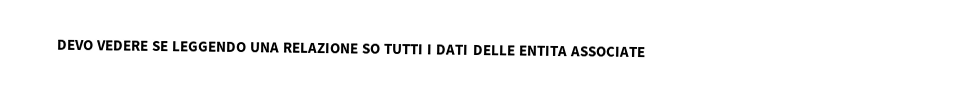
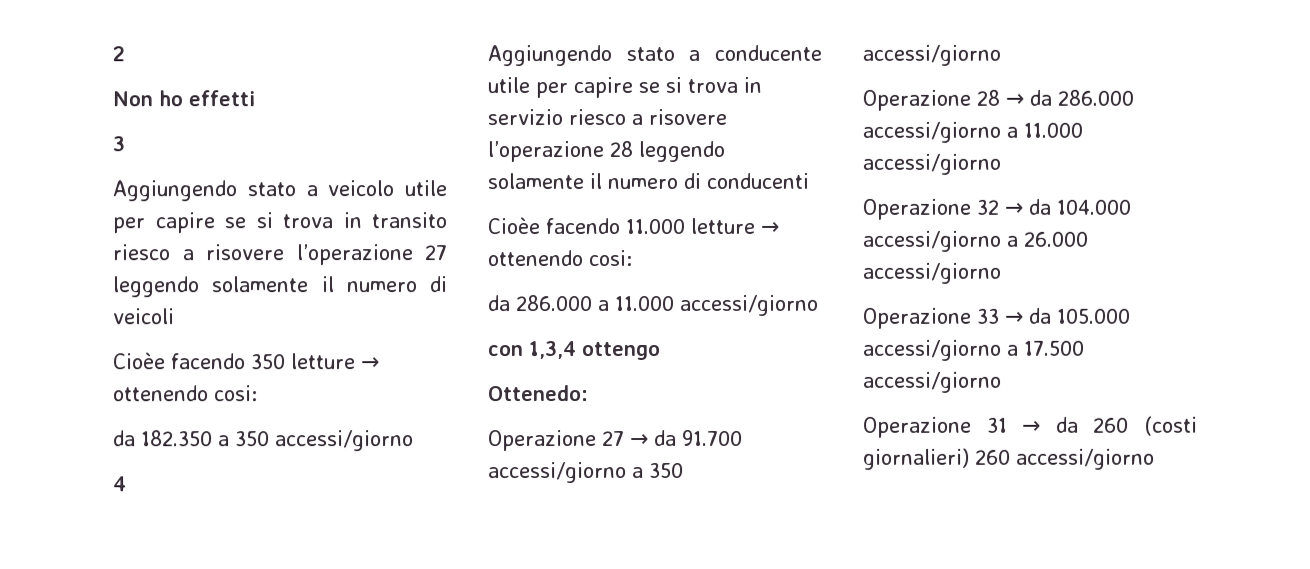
[56,39,646,58] DEVO VEDERE SE LEGGENDO UNA RELAZIONE SO TUTTI I DATI DELLE ENTITA ASSOCIATE -> [112,46,125,62] [112,90,255,107] [112,136,125,152] [112,180,447,202] [112,212,447,234] [112,244,447,266] [112,276,448,298] [113,308,175,325] [113,352,380,370] [113,385,258,402] [113,430,414,452] [113,476,127,492] [487,44,822,67] [487,76,762,99] [487,108,727,126] [487,140,725,163] [487,172,809,190] [487,217,779,235] [487,250,632,267] [488,294,819,316] [488,341,661,361] [488,385,589,402] [488,429,743,452] [488,462,684,484] [862,44,1001,66] [862,89,1134,111] [862,121,1083,143] [862,153,1001,175] [862,198,1131,220] [862,230,1088,252] [862,262,1001,284] [863,307,1131,329] [863,339,1085,361] [863,371,1002,393] [863,415,1198,438] [863,447,1155,470] 2 // Non ho effetti // 3 // Aggiungendo stato a veicolo utile per capire se si trova in transito riesco a risovere l’operazione 27 leggendo solamente il numero di veicoli // Cioèe facendo 350 letture → ottenendo cosi: // da 182.350 a 350 accessi/giorno // 4 // Aggiungendo stato a conducente utile per capire se si trova in servizio riesco a risovere l’operazione 28 leggendo solamente il numero di conducenti // Cioèe facendo 11.000 letture → ottenendo cosi: // da 286.000 a 11.000 accessi/giorno // con 1,3,4 ottengo // Ottenedo: // Operazione 27 → da 91.700 accessi/giorno a 350 accessi/giorno // Operazione 28 → da 286.000 accessi/giorno a 11.000 accessi/giorno // Operazione 32 → da 104.000 accessi/giorno a 26.000 accessi/giorno // Operazione 33 → da 105.000 accessi/giorno a 17.500 accessi/giorno // Operazione 31 → da 260 (costi giornalieri) 260 accessi/giorno

